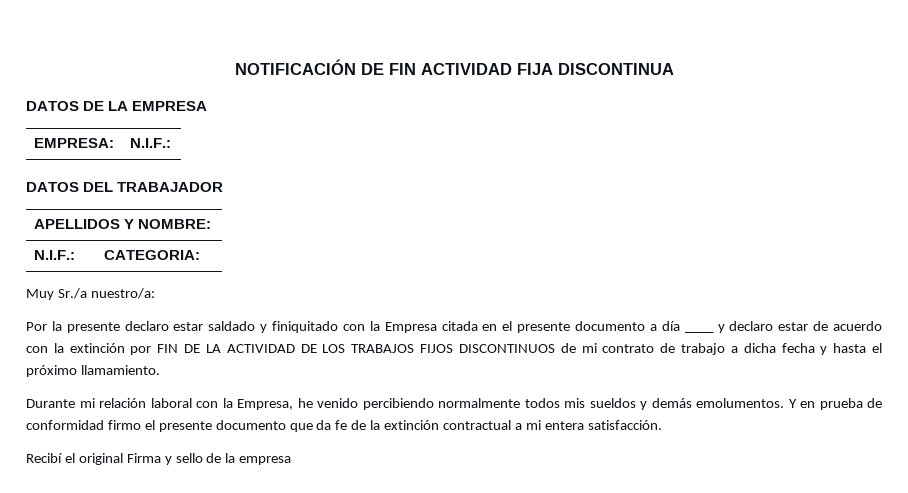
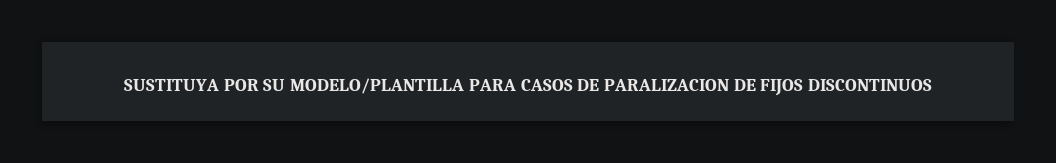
[234,59,674,75] [26,101,208,111] [33,138,114,148] [129,138,171,148] [26,182,224,192] [33,219,211,229] [33,250,75,260] [103,250,200,260] [26,288,155,300] [26,321,680,333] [684,321,882,333] [26,343,883,355] [26,365,160,377] [26,398,882,410] [26,420,662,432] [26,453,292,465] NOTIFICACIÓN DE FIN ACTIVIDAD FIJA DISCONTINUA // DATOS DE LA EMPRESA // EMPRESA: | N.I.F.: // DATOS DEL TRABAJADOR // APELLIDOS Y NOMBRE: // N.I.F.: | CATEGORIA: // Muy Sr./a nuestro/a: // Por la presente declaro estar saldado y finiquitado con la Empresa citada en el presente documento a día ____ y declaro estar de acuerdo con la extinción por FIN DE LA ACTIVIDAD DE LOS TRABAJOS FIJOS DISCONTINUOS de mi contrato de trabajo a dicha fecha y hasta el próximo llamamiento. // Durante mi relación laboral con la Empresa, he venido percibiendo normalmente todos mis sueldos y demás emolumentos. Y en prueba de conformidad firmo el presente documento que da fe de la extinción contractual a mi entera satisfacción. // Recibí el original Firma y sello de la empresa -> [123,78,933,96] SUSTITUYA POR SU MODELO/PLANTILLA PARA CASOS DE PARALIZACION DE FIJOS DISCONTINUOS

